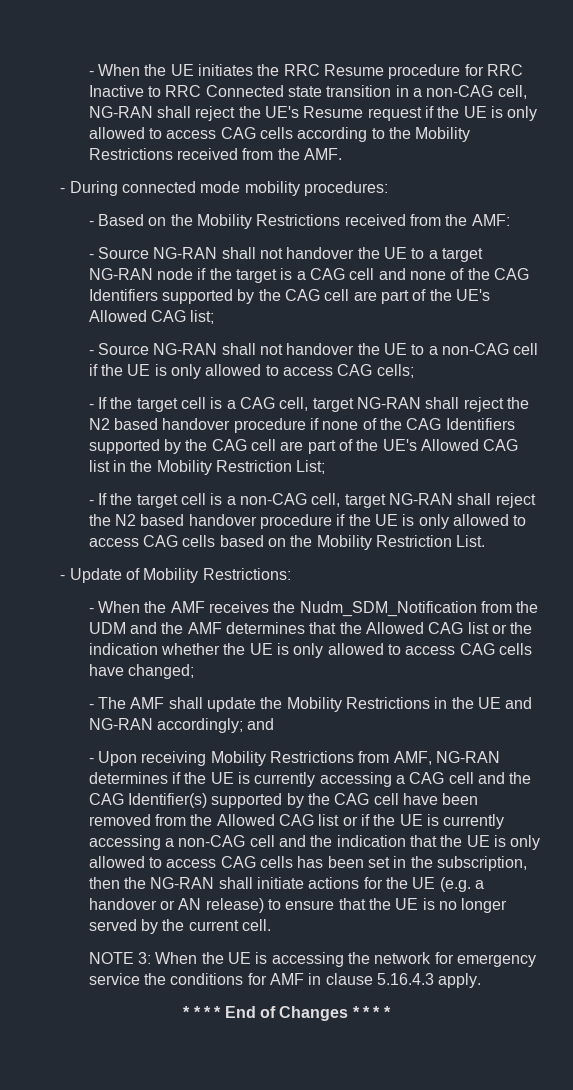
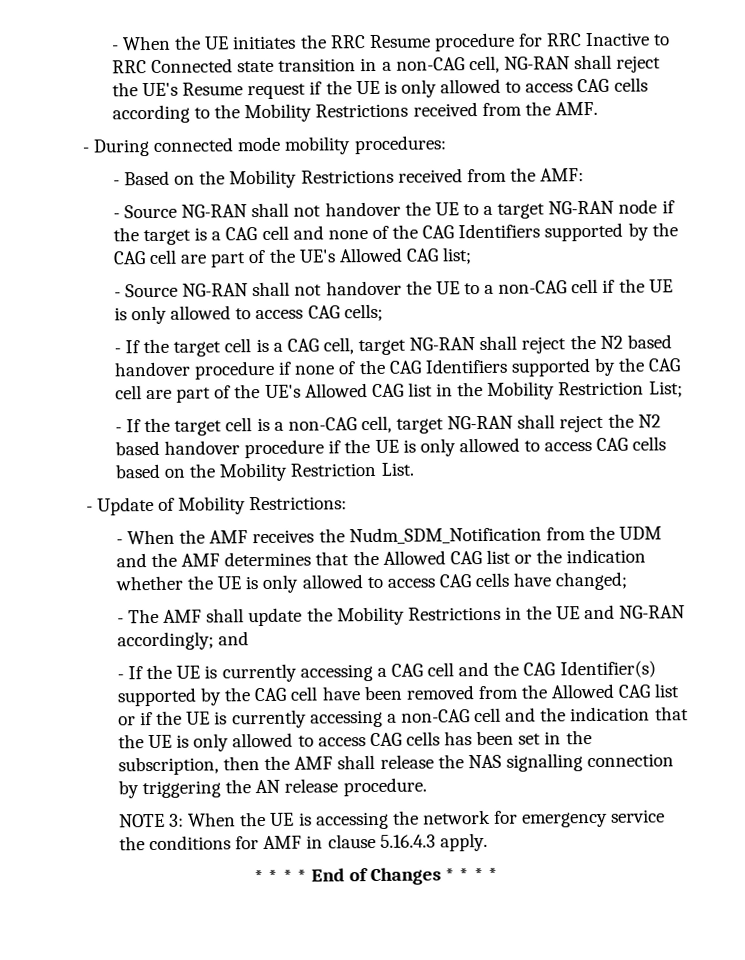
[98,751,501,766] [88,772,182,784] Upon receiving Mobility Restrictions from AMF, NG-RAN determines if -> [128,666,144,680] If
[150,877,485,892] [88,898,508,913] [88,919,272,934] NG-RAN shall initiate actions for the UE (e.g. a handover or AN release) to ensure that the UE is no longer served by the current cell. -> [294,753,675,772] [117,777,427,799] AMF shall release the NAS signalling connection by triggering the AN release procedure.

